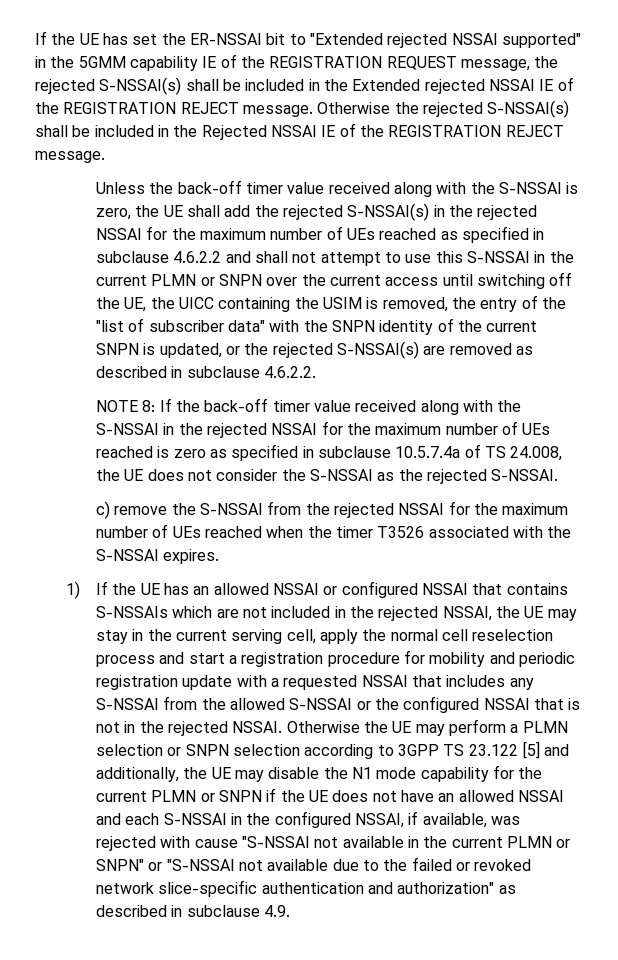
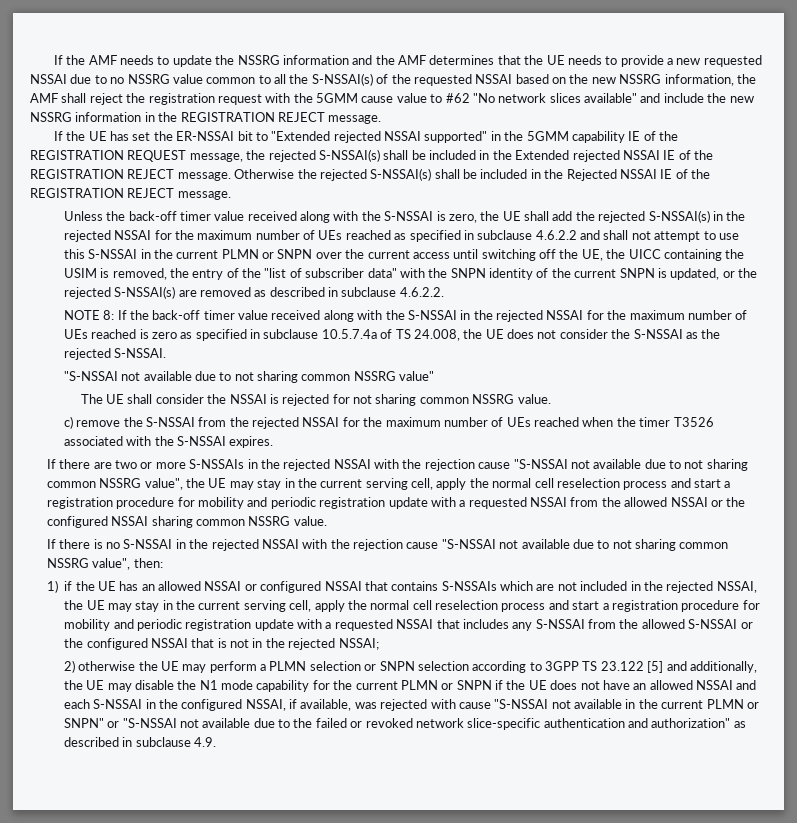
[35,31,76,45] If the -> [53,55,762,67] [30,73,756,86] [30,93,754,105] [30,112,382,124] [53,131,86,141] If the AMF needs to update the NSSRG information and the AMF determines that the UE needs to provide a new requested NSSAI due to no NSSRG value common to all the S-NSSAI(s) of the requested NSSAI based on the new NSSRG information, the AMF shall reject the registration request with the 5GMM cause value to #62 "No network slices available" and include the new NSSRG information in the REGISTRATION REJECT message. // If the
(559, 475) none -> [63,371,435,383] [80,394,551,406] // "S-NSSAI not available due to not sharing common NSSRG value" // The UE shall consider the NSSAI is rejected for not sharing common NSSRG value.
(220, 556) none -> [46,459,748,471] [46,478,731,490] [46,497,746,509] [46,516,327,528] [46,539,729,551] [46,558,163,570] // If there are two or more S-NSSAIs in the rejected NSSAI with the rejection cause "S-NSSAI not available due to not sharing common NSSRG value", the UE may stay in the current serving cell, apply the normal cell reselection process and start a registration procedure for mobility and periodic registration update with a requested NSSAI from the allowed NSSAI or the configured NSSAI sharing common NSSRG value. // If there is no S-NSSAI in the rejected NSSAI with the rejection cause "S-NSSAI not available due to not sharing common NSSRG value", then:
[96,581,109,595] If -> [64,581,73,591] if
[232,721,360,733] NSSAI. Otherwise -> [338,638,379,650] [63,660,136,673] NSSAI; // 2) otherwise

